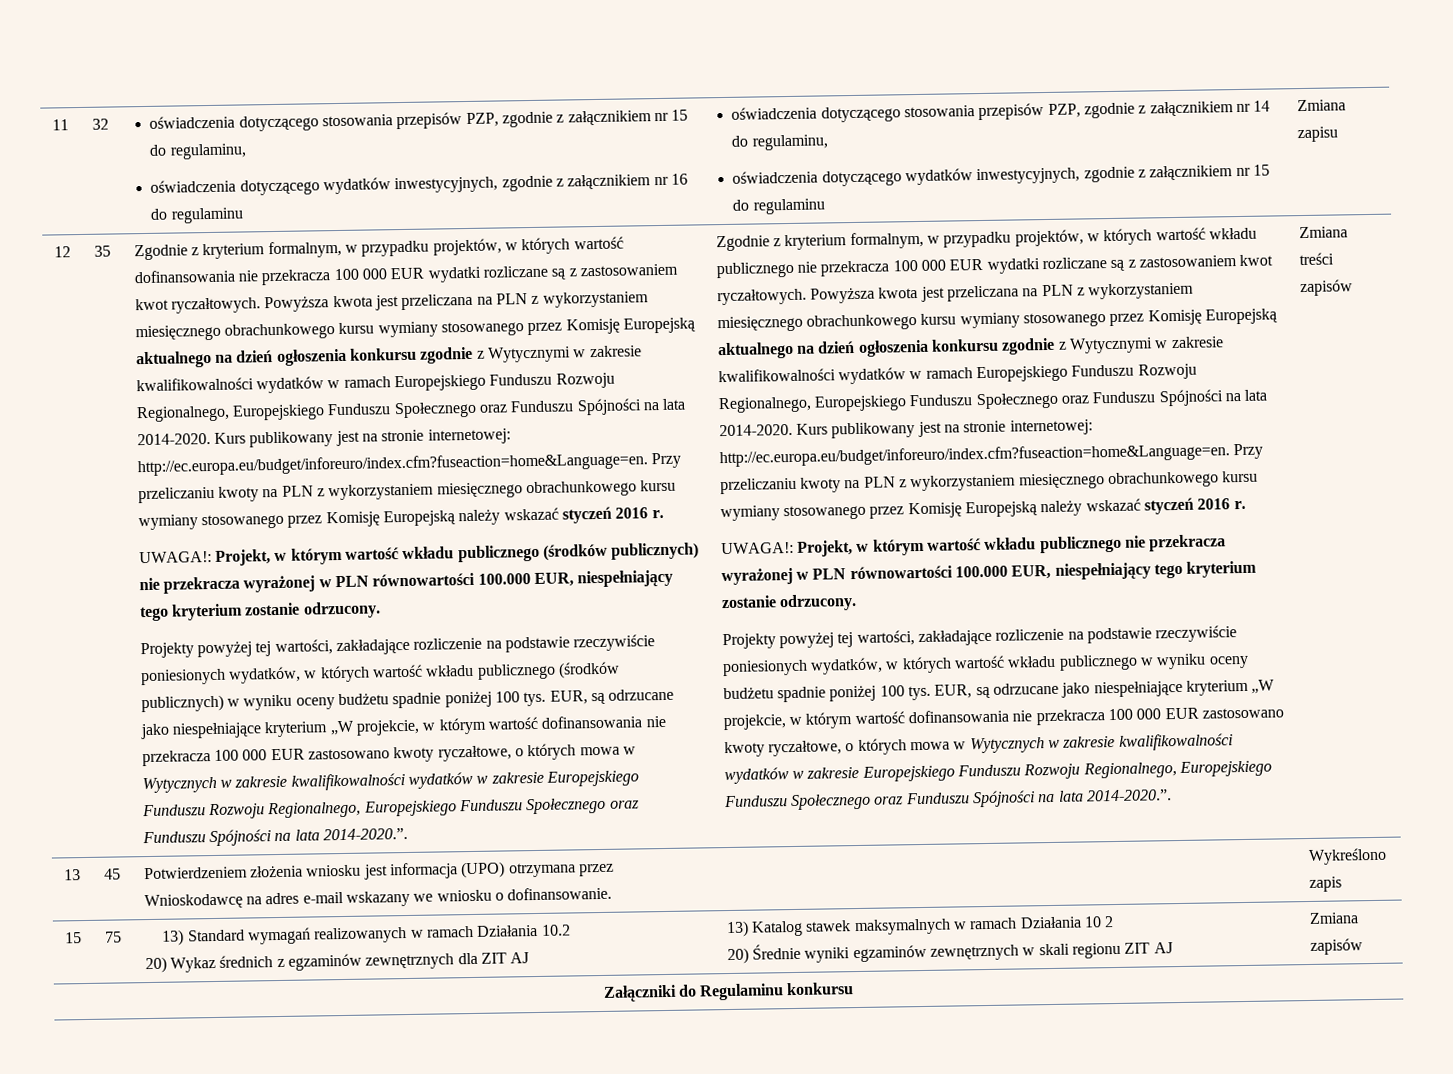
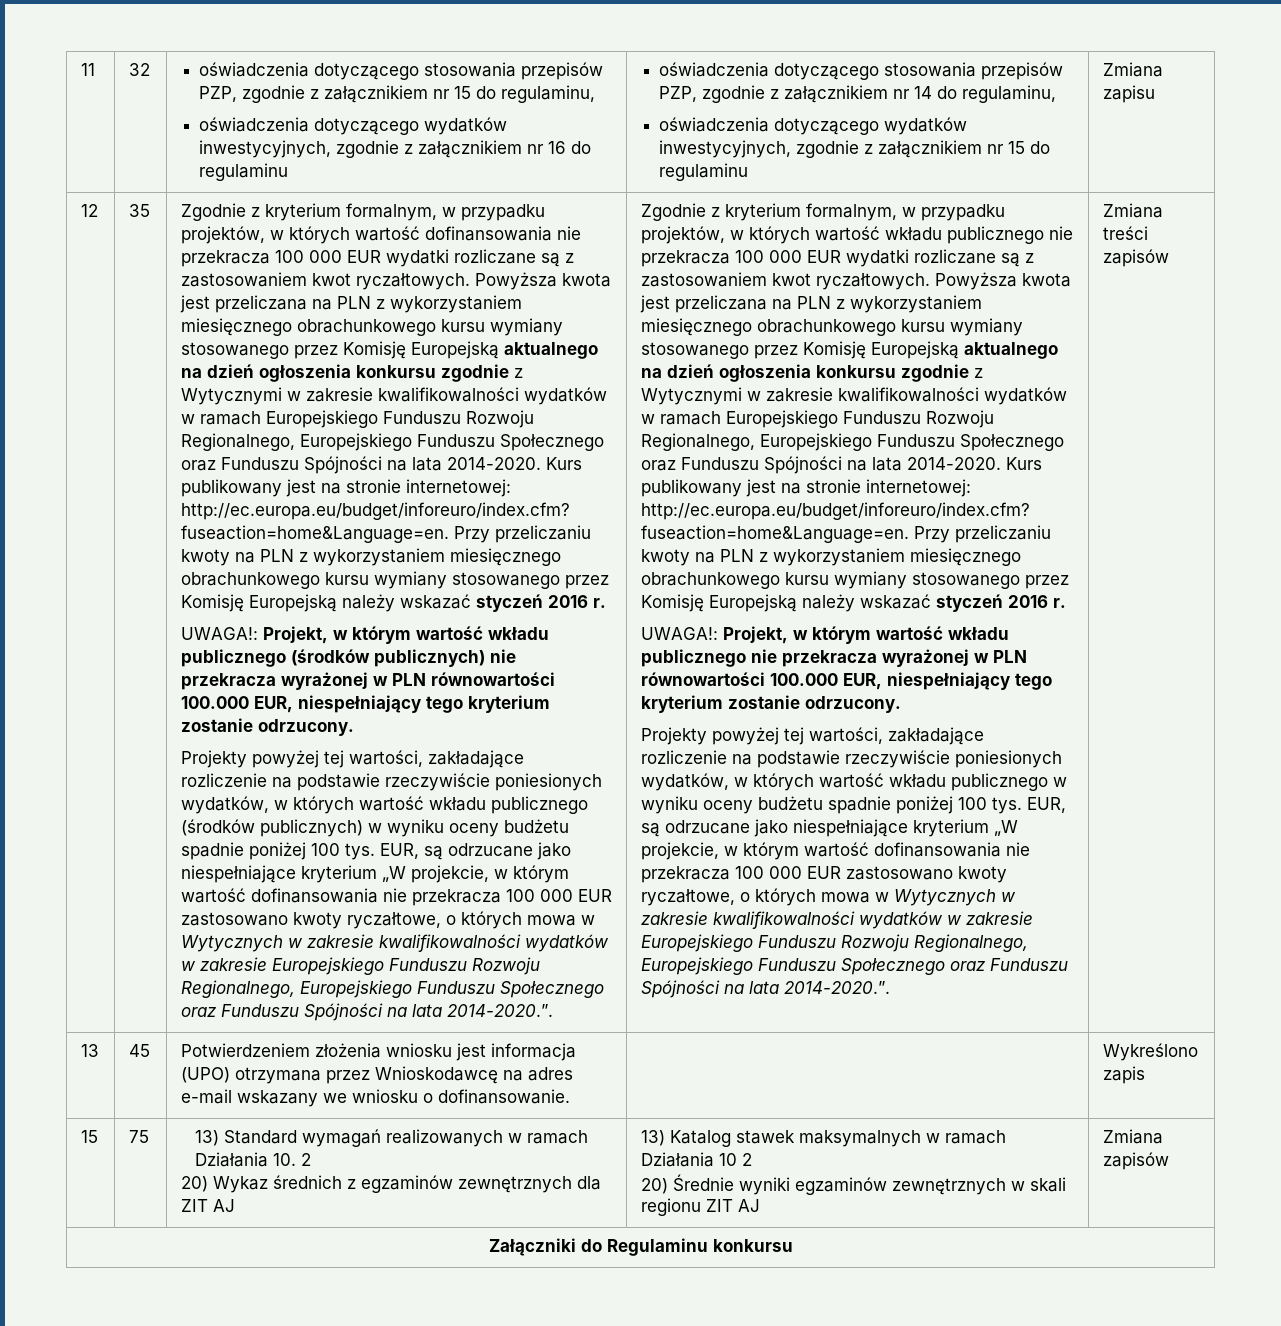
[541,924,571,936] 10.2 -> [273,1153,312,1166] 10. 2

